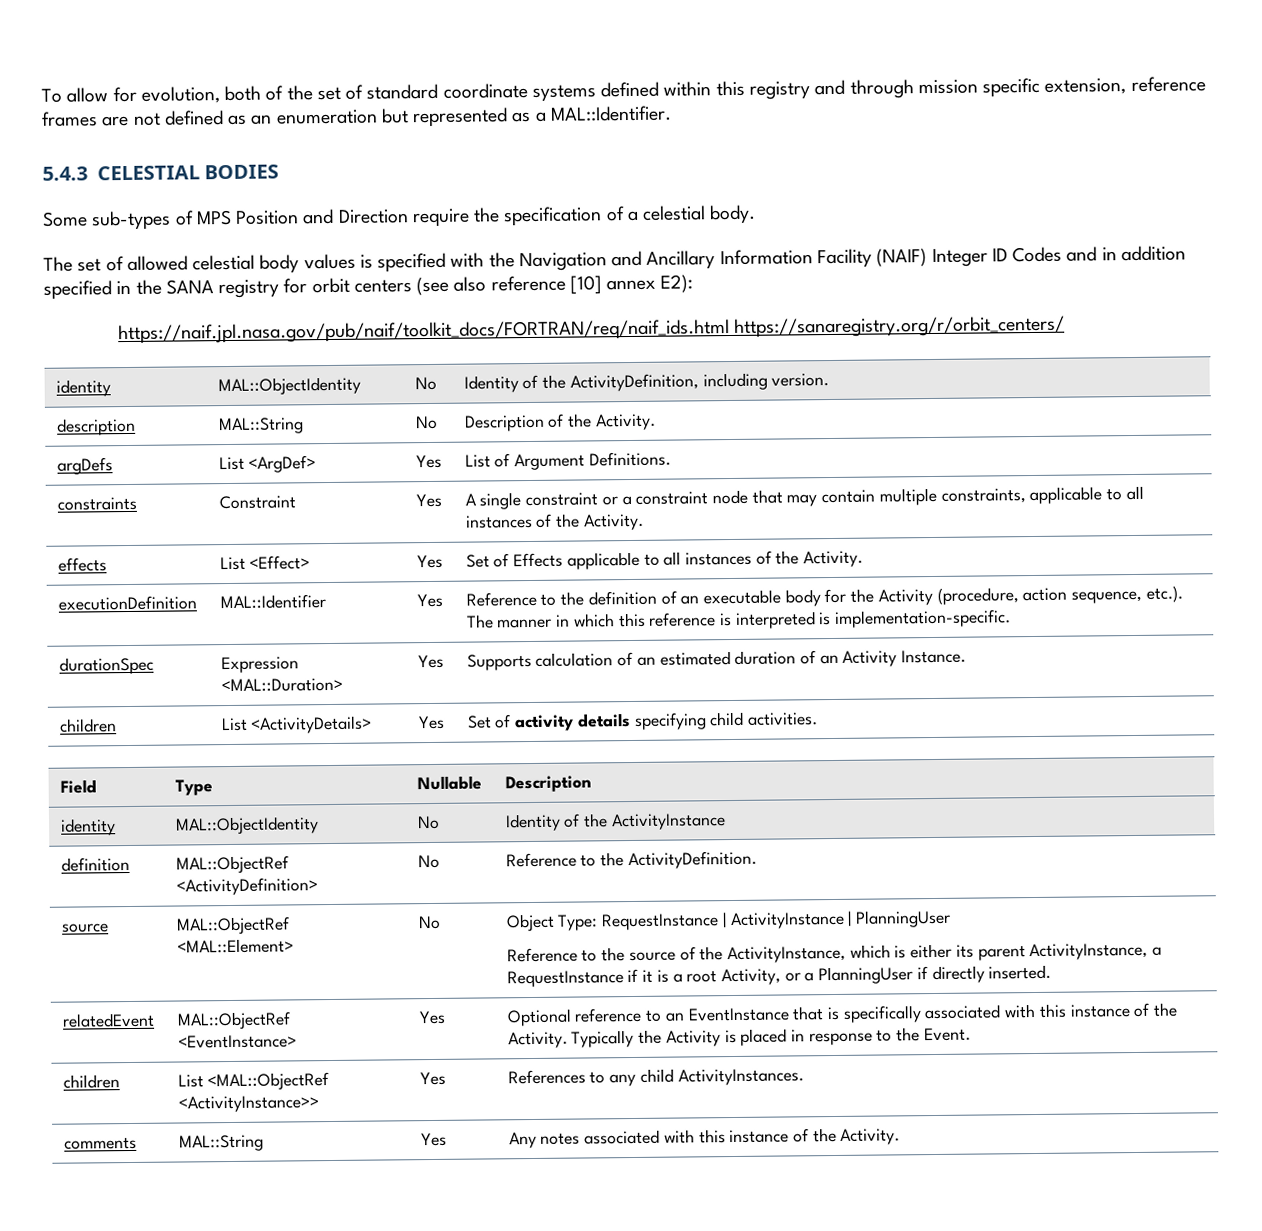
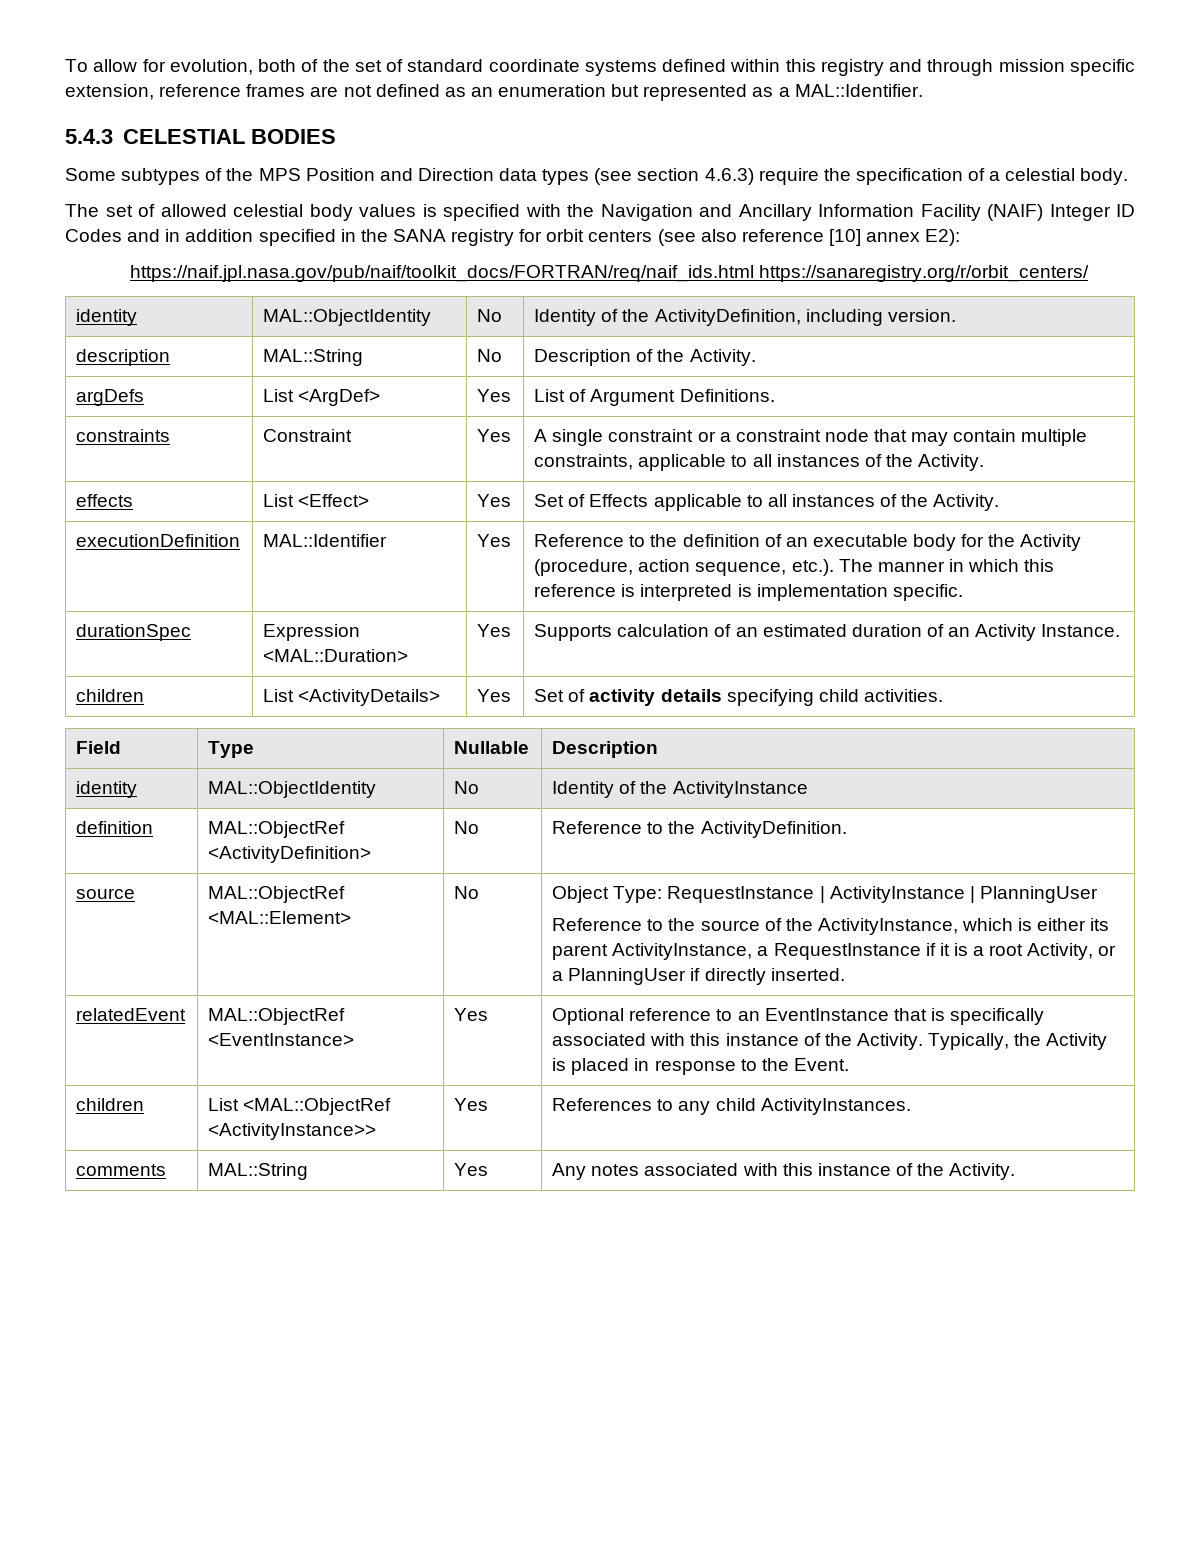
[91,210,194,231] sub-types of -> [121,168,254,185] subtypes of the
(409, 216) none -> [499,168,754,185] data types (see section 4.6.3)
[834,609,1012,628] implementation-specific. -> [756,584,963,601] implementation specific.
[571,1029,635,1048] Typically -> [928,1033,1010,1050] Typically,

